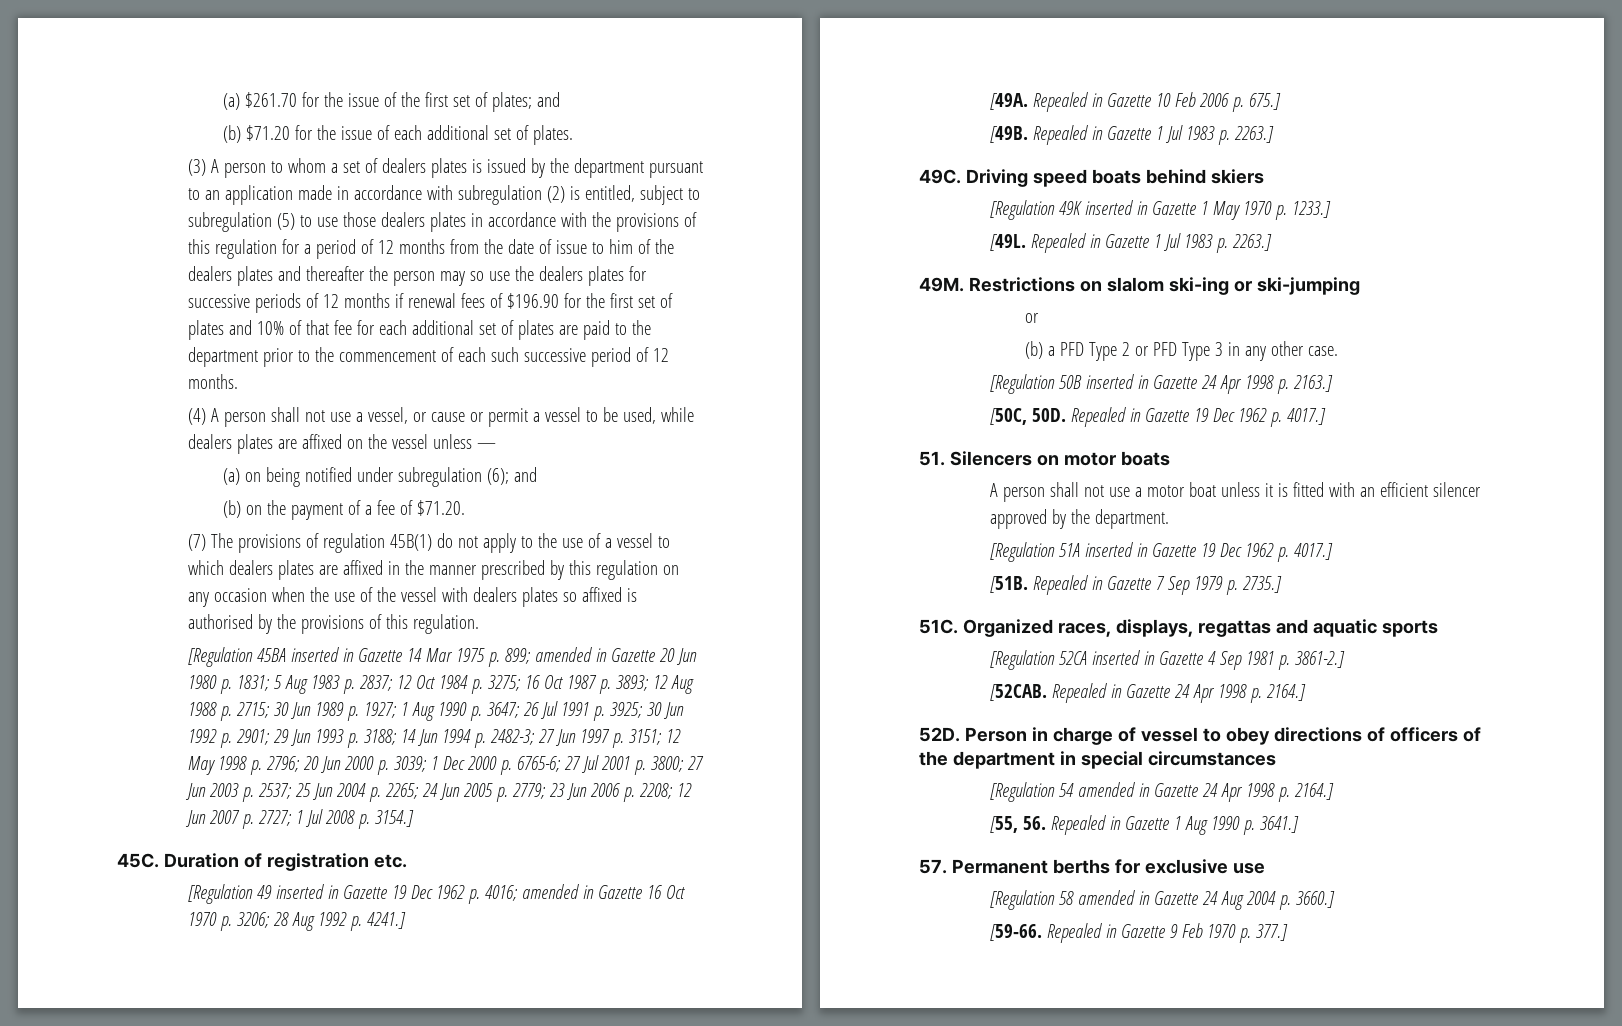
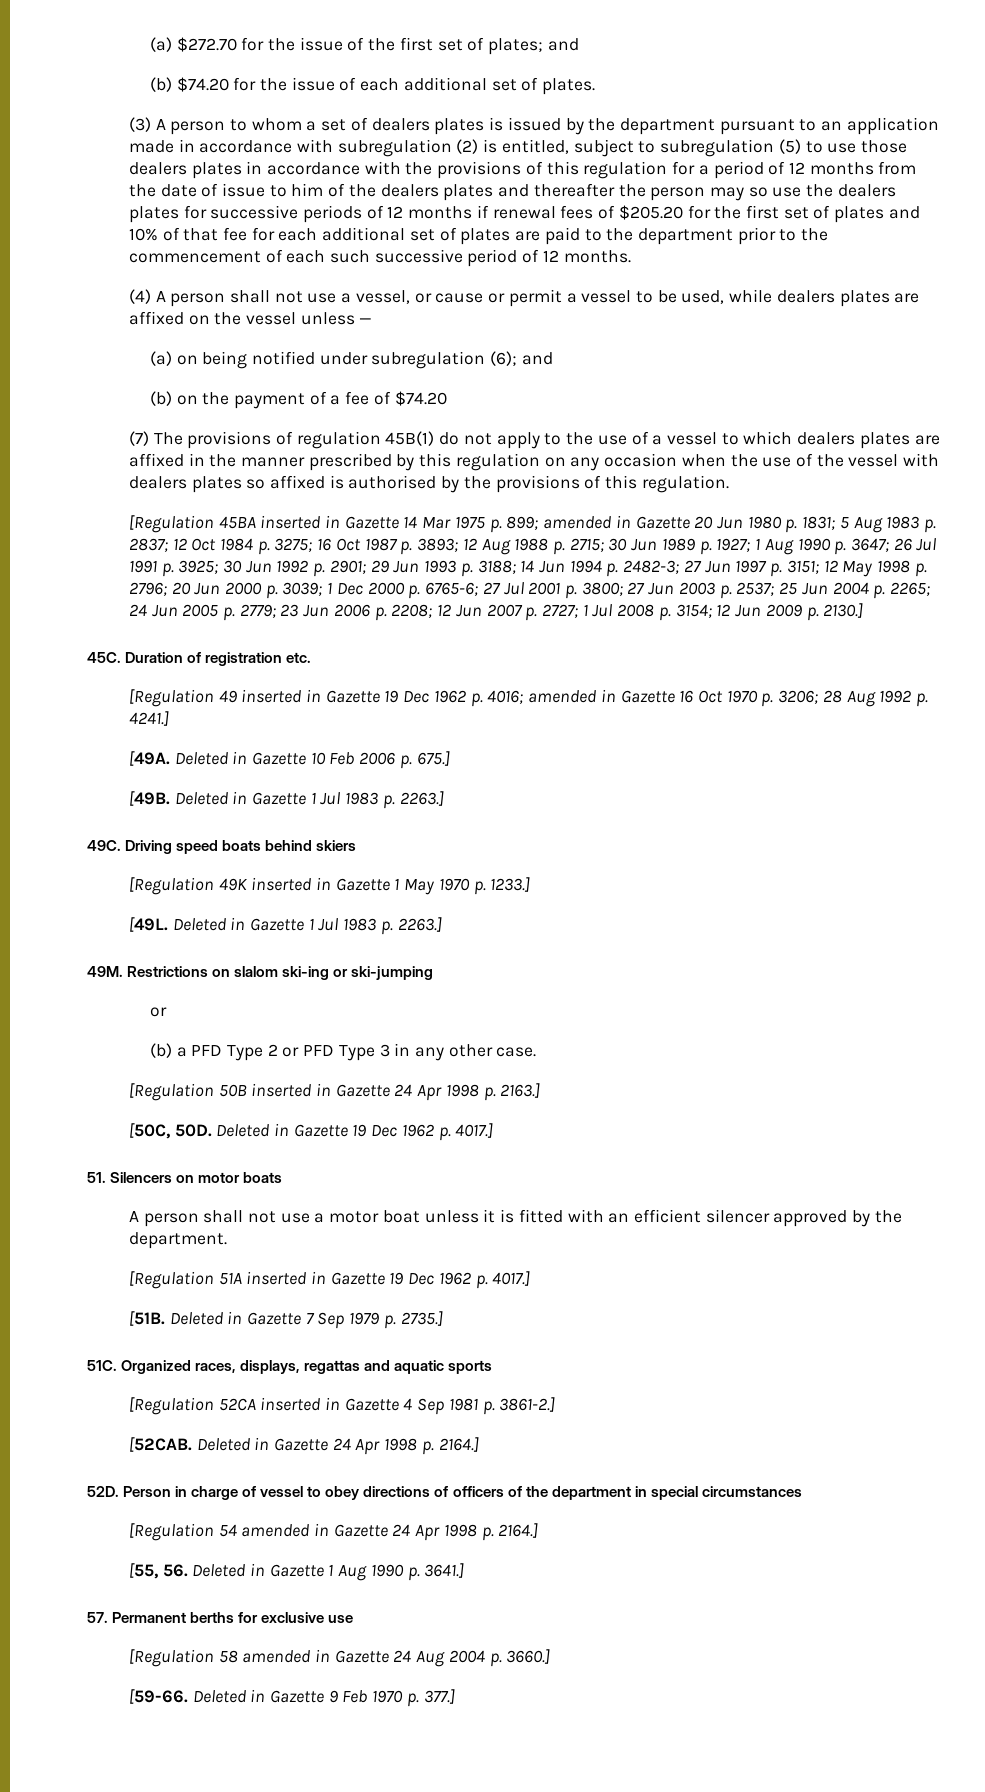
[223,92,298,110] (a) $261.70 -> [149,37,237,52] (a) $272.70
[246,125,291,141] $71.20 -> [176,77,229,92] $74.20
[506,293,559,309] $196.90 -> [618,205,683,220] $205.20
[417,500,466,516] $71.20. -> [394,391,447,406] $74.20
[374,810,414,827] 3154.] -> [675,603,864,621] 3154; 12 Jun 2009 p. 2130.]
[1032,92,1088,112] Repealed -> [174,752,228,765] Deleted
[1032,125,1088,145] Repealed -> [174,792,228,805] Deleted
[1030,233,1086,253] Repealed -> [172,918,226,931] Deleted
[1070,407,1126,427] Repealed -> [216,1124,270,1137] Deleted
[1032,575,1088,595] Repealed -> [169,1312,223,1325] Deleted
[1051,683,1107,703] Repealed -> [196,1438,250,1451] Deleted
[1050,815,1106,835] Repealed -> [192,1564,246,1577] Deleted
[1046,923,1102,943] Repealed -> [192,1690,246,1703] Deleted

